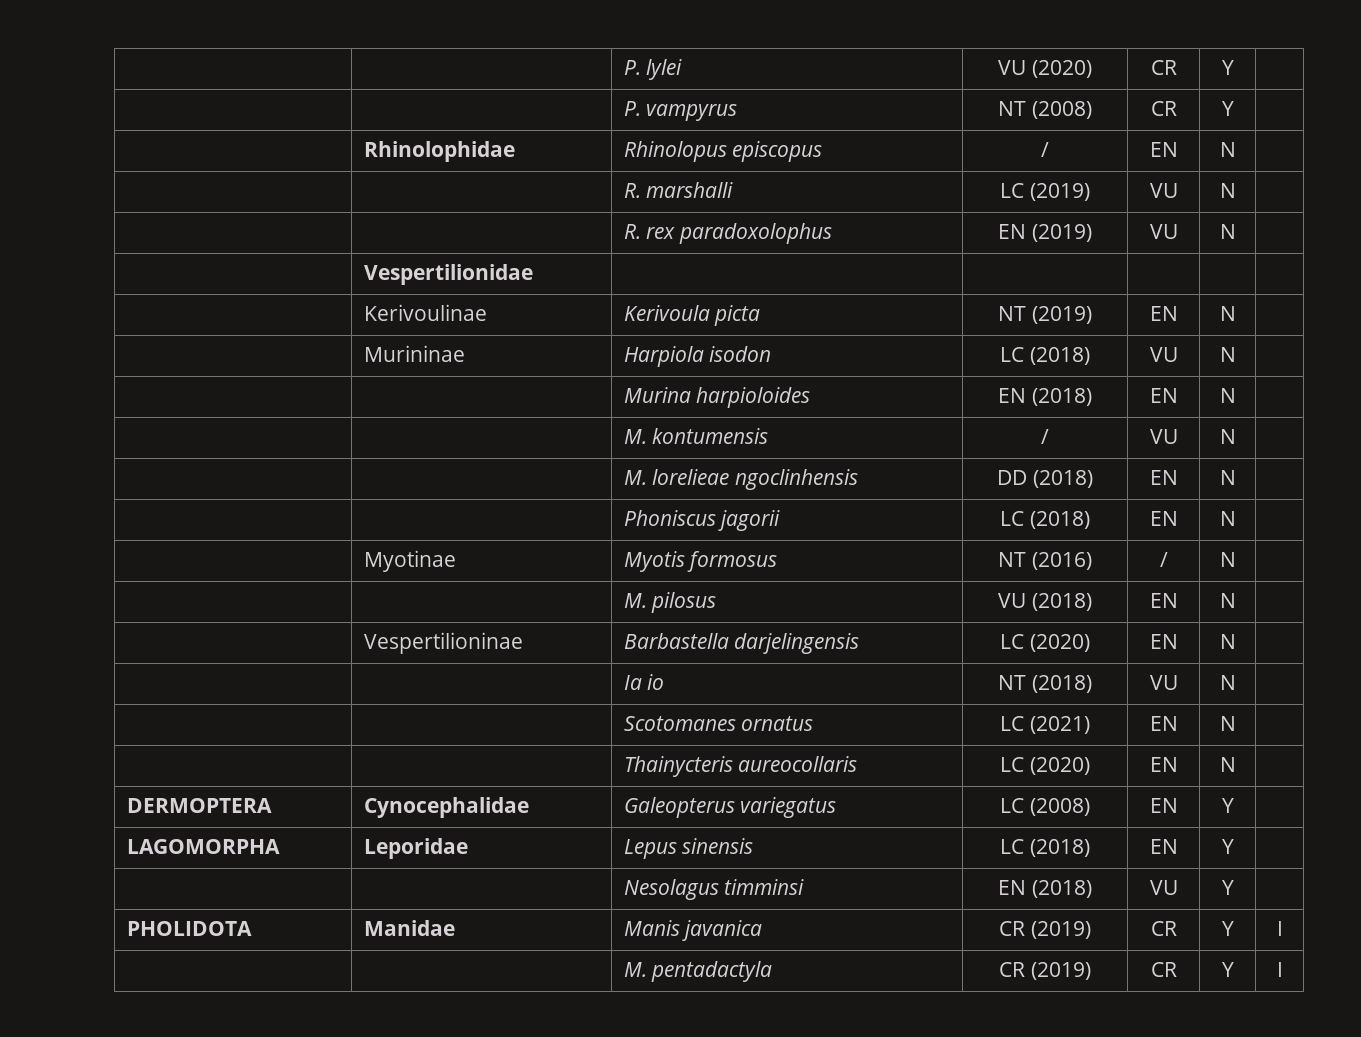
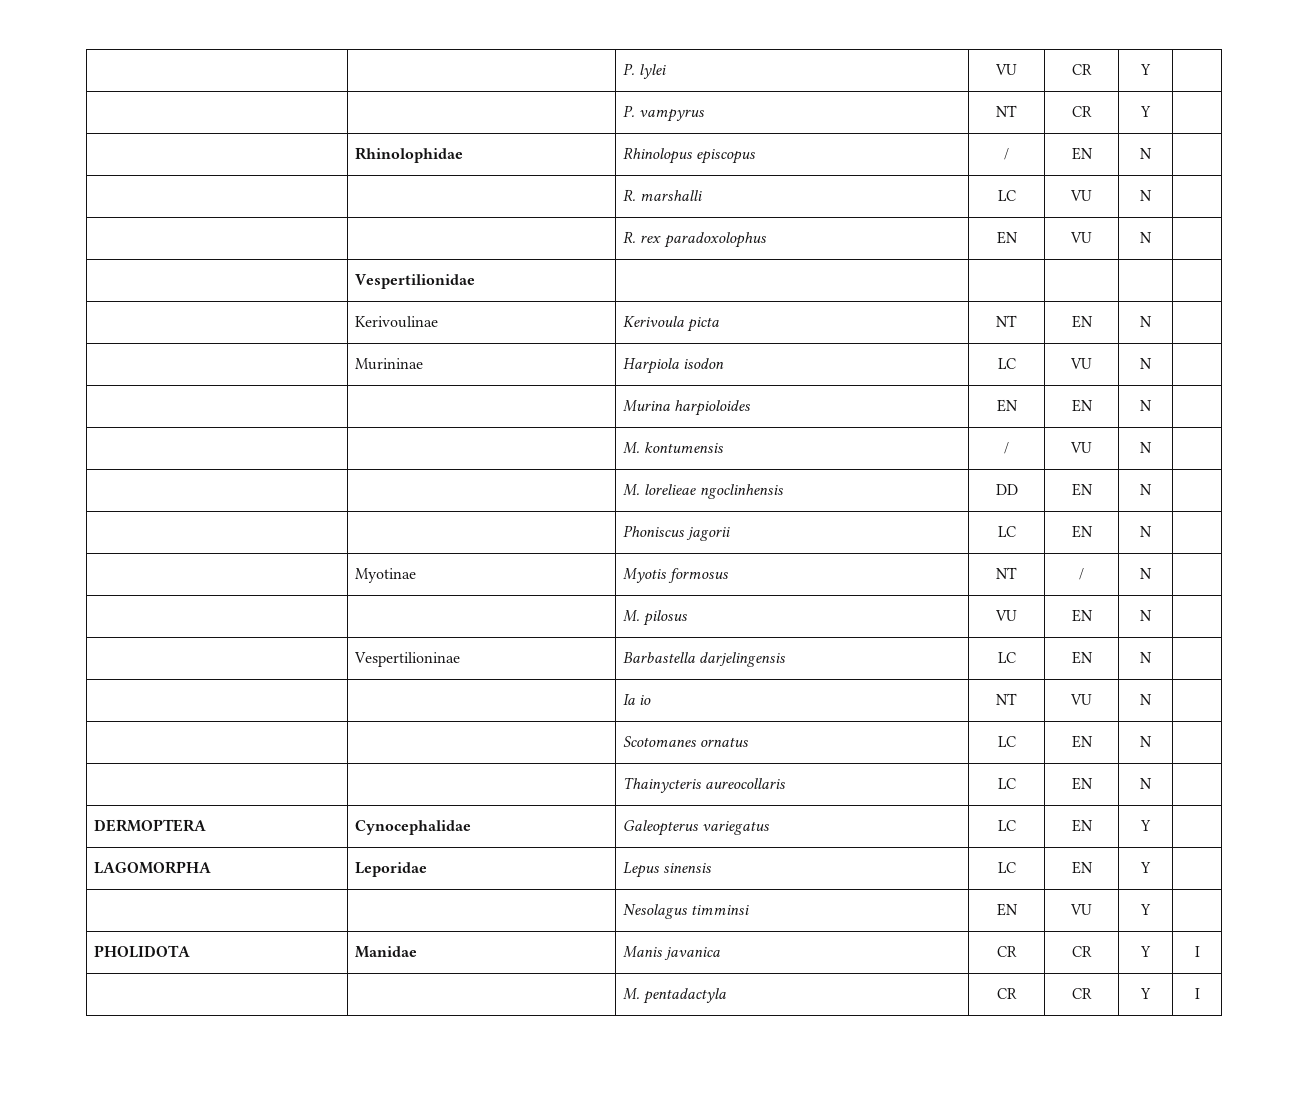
[1031,60,1092,78] (2020) -> (1017, 69) none
[1031,101,1092,119] (2008) -> (1017, 111) none
[1029,183,1090,201] (2019) -> (1016, 195) none
[1031,224,1092,242] (2019) -> (1018, 237) none
[1031,306,1092,324] (2019) -> (1017, 321) none
[1029,347,1090,365] (2018) -> (1016, 363) none
[1031,388,1092,406] (2018) -> (1018, 405) none
[1032,470,1093,488] (2018) -> (1018, 489) none
[1029,511,1090,529] (2018) -> (1016, 531) none
[1031,552,1092,570] (2016) -> (1017, 573) none
[1031,593,1092,611] (2018) -> (1017, 615) none
[1029,634,1090,652] (2020) -> (1016, 657) none
[1031,675,1092,693] (2018) -> (1017, 699) none
[1029,716,1090,734] (2021) -> (1016, 741) none
[1029,757,1090,775] (2020) -> (1016, 783) none
[1029,798,1090,816] (2008) -> (1016, 825) none
[1029,839,1090,857] (2018) -> (1016, 867) none
[1031,880,1092,898] (2018) -> (1018, 909) none
[1030,921,1091,939] (2019) -> (1017, 951) none
[1030,962,1091,980] (2019) -> (1017, 993) none

